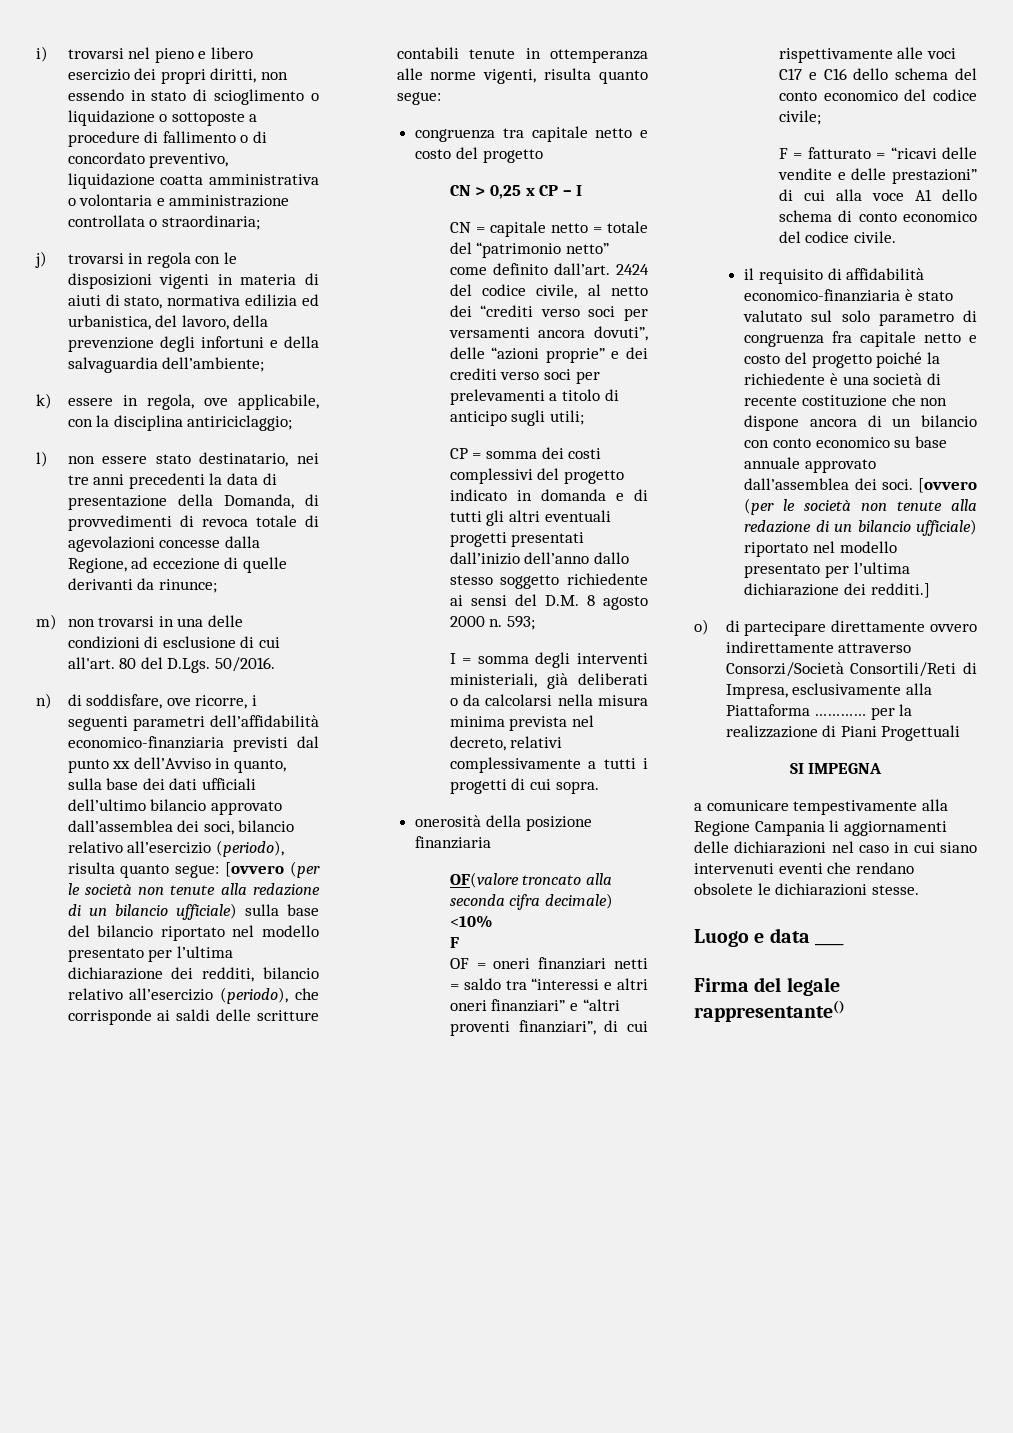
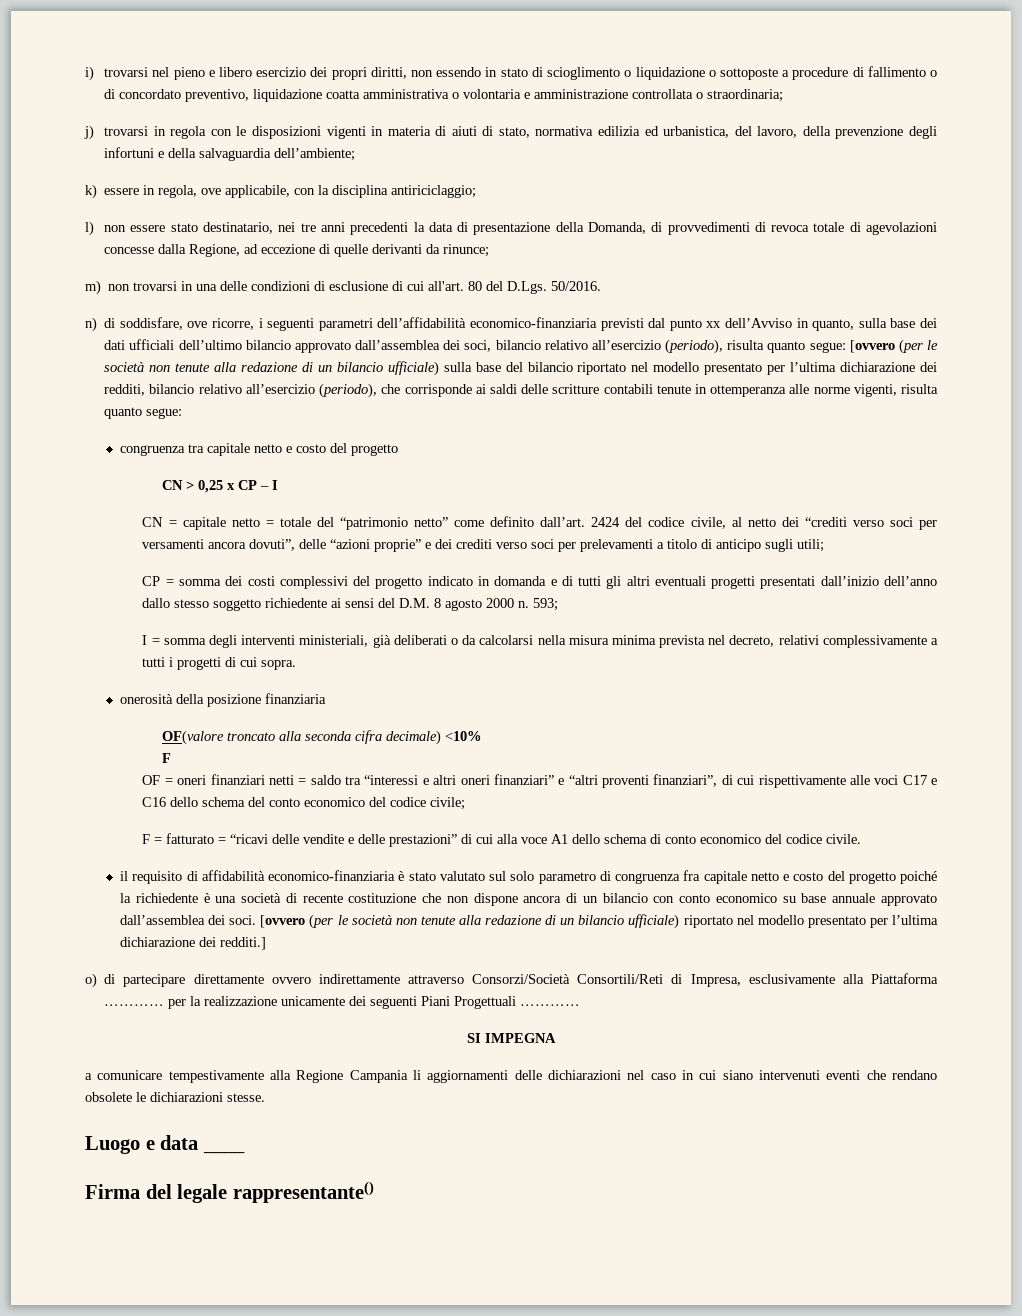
[822,725,837,737] di -> [281,996,418,1009] unicamente dei seguenti
(961, 733) none -> [520,1004,581,1006] …………

